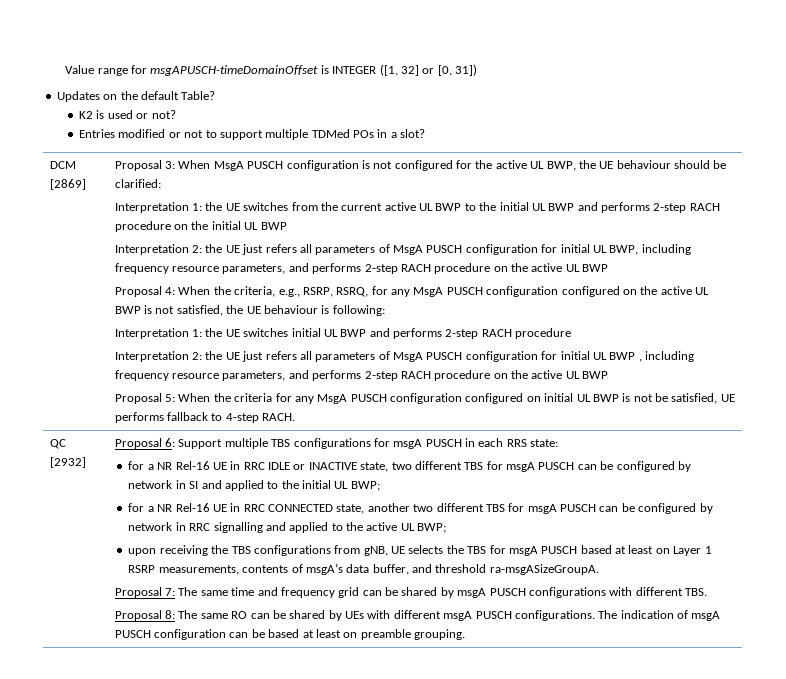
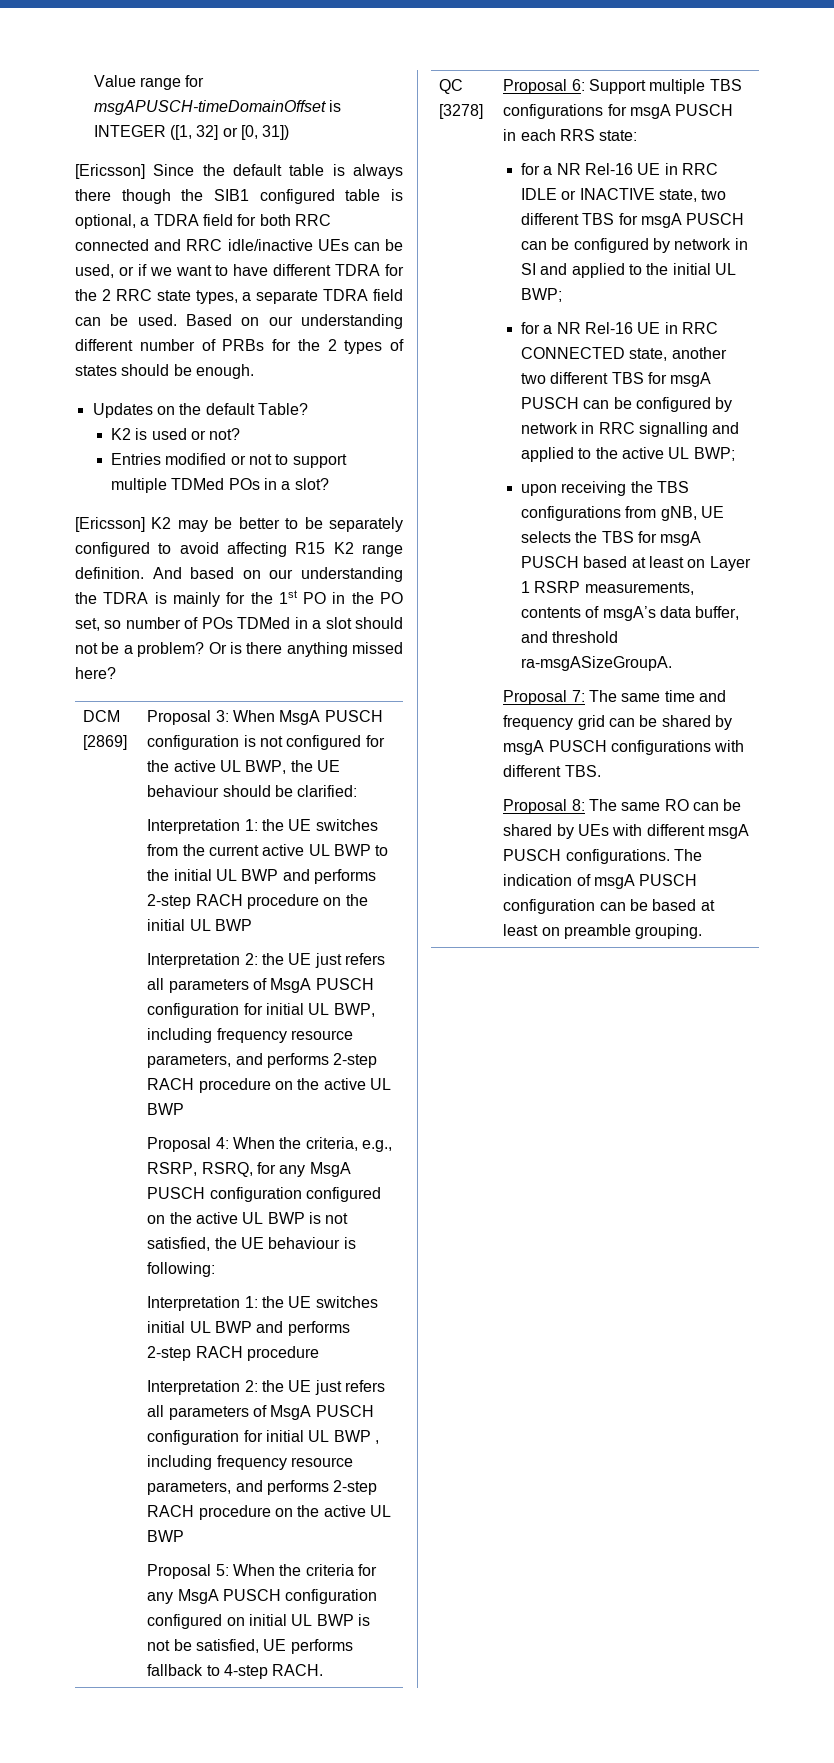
(477, 70) none -> [75,164,403,179] [75,189,403,204] [75,214,331,229] [75,239,403,251] [75,264,404,278] [75,289,403,304] [75,314,403,329] [75,339,404,354] [75,364,254,379] // [Ericsson] Since the default table is always there though the SIB1 configured table is optional, a TDRA field for both RRC connected and RRC idle/inactive UEs can be used, or if we want to have different TDRA for the 2 RRC state types, a separate TDRA field can be used. Based on our understanding different number of PRBs for the 2 types of states should be enough.
(426, 133) none -> [75,517,403,532] [75,542,403,557] [75,567,403,582] [75,590,404,607] [75,617,404,631] [75,642,403,657] [75,667,116,679] // [Ericsson] K2 may be better to be separately configured to avoid affecting R15 K2 range definition. And based on our understanding the TDRA is mainly for the 1st PO in the PO set, so number of POs TDMed in a slot should not be a problem? Or is there anything missed here?
[49,457,86,468] [2932] -> [439,104,484,119] [3278]

